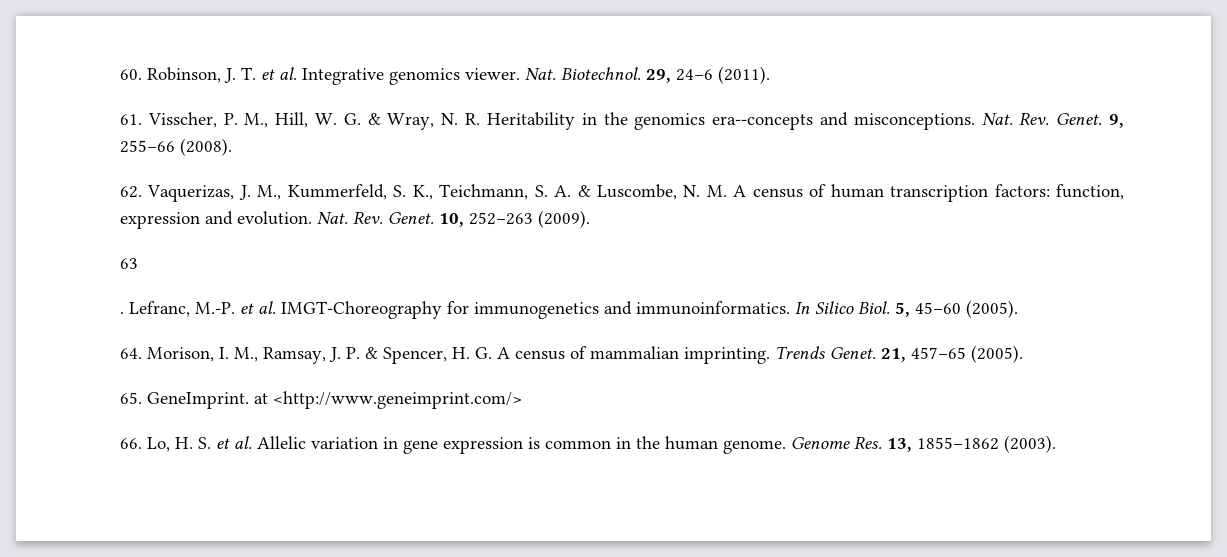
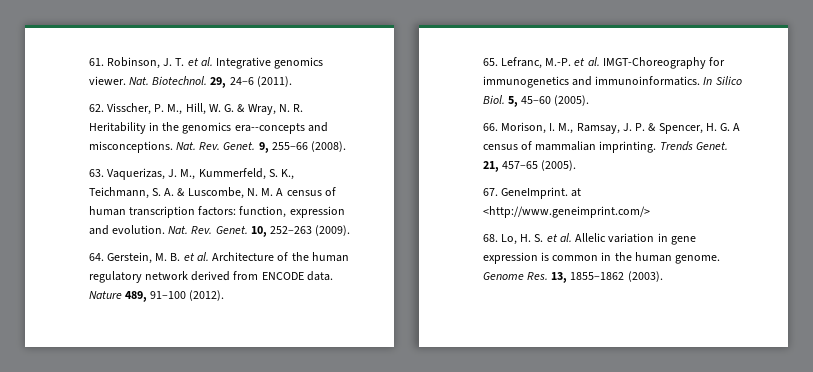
[120,69,143,80] 60. -> [88,58,104,66] 61.
[120,114,143,125] 61. -> [88,104,104,112] 62.
[120,186,143,198] 62. -> [88,169,104,177] 63.
[120,258,139,269] [120,312,125,314] 63 // . -> [88,252,349,264] [88,271,333,283] [88,290,225,302] [482,58,498,66] 64. Gerstein, M. B. et al. Architecture of the human regulatory network derived from ENCODE data. Nature 489, 91–100 (2012). // 65.
[120,348,143,359] 64. -> [482,123,498,131] 66.
[120,392,143,404] 65. -> [482,188,498,196] 67.
[120,438,143,449] 66. -> [482,234,498,242] 68.

